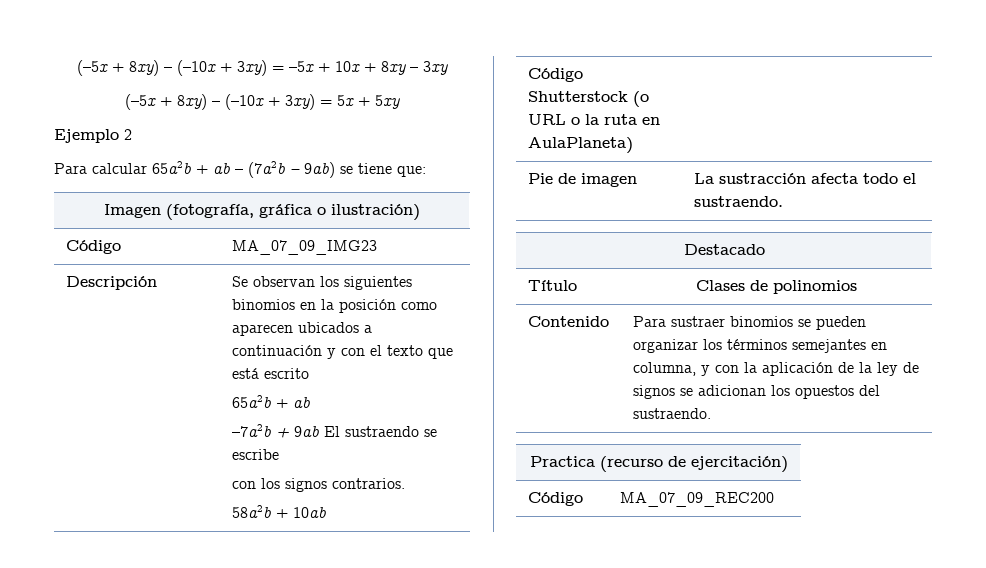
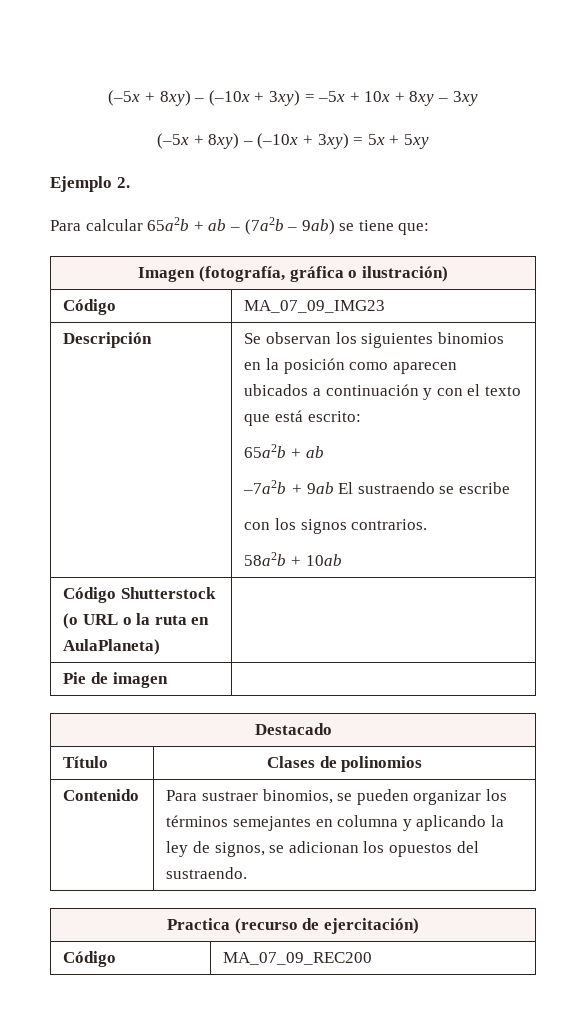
[124,129,132,140] 2 -> [116,177,130,188] 2.
[263,368,309,379] escrito -> [307,411,361,422] escrito:
[693,173,916,184] [693,196,783,207] La sustracción afecta todo el sustraendo. -> (168, 680) none
[729,316,793,327] binomios -> [262,789,333,804] binomios,
[632,362,854,376] columna, y con la aplicación de -> [337,815,487,831] columna y aplicando
[632,385,675,399] signos -> [214,842,265,857] signos,

